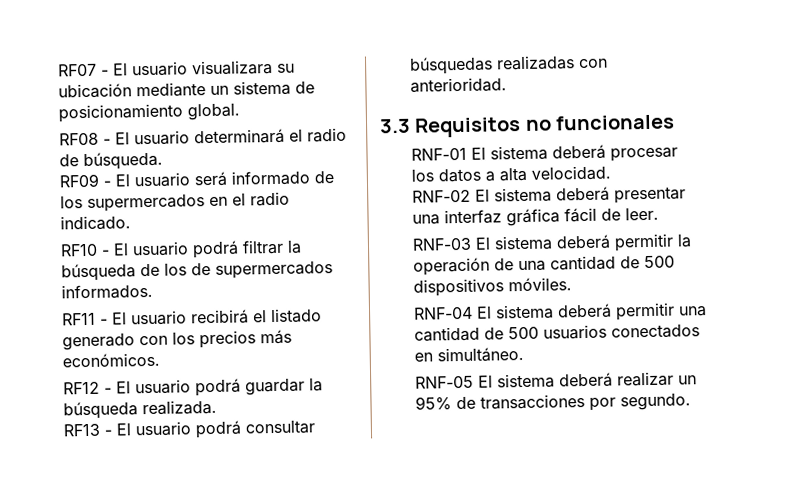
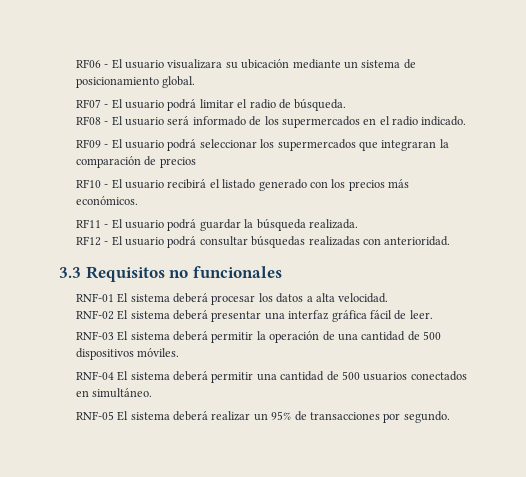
[57,63,97,77] RF07 -> [75,59,101,68] RF06
[58,128,285,146] RF08 - El usuario determinará -> [75,99,234,111] RF07 - El usuario podrá limitar
[58,173,100,188] RF09 -> [75,116,101,125] RF08
[59,239,302,259] [60,261,333,282] [60,283,153,300] [61,312,96,326] RF10 - El usuario podrá filtrar la búsqueda de los de supermercados informados. // RF11 -> [75,139,449,151] [75,156,196,168] [75,179,101,188] RF09 - El usuario podrá seleccionar los supermercados que integraran la comparación de precios // RF10
[62,381,100,395] RF12 -> [75,219,101,228] RF11
[62,423,101,437] RF13 -> [75,236,101,246] RF12

